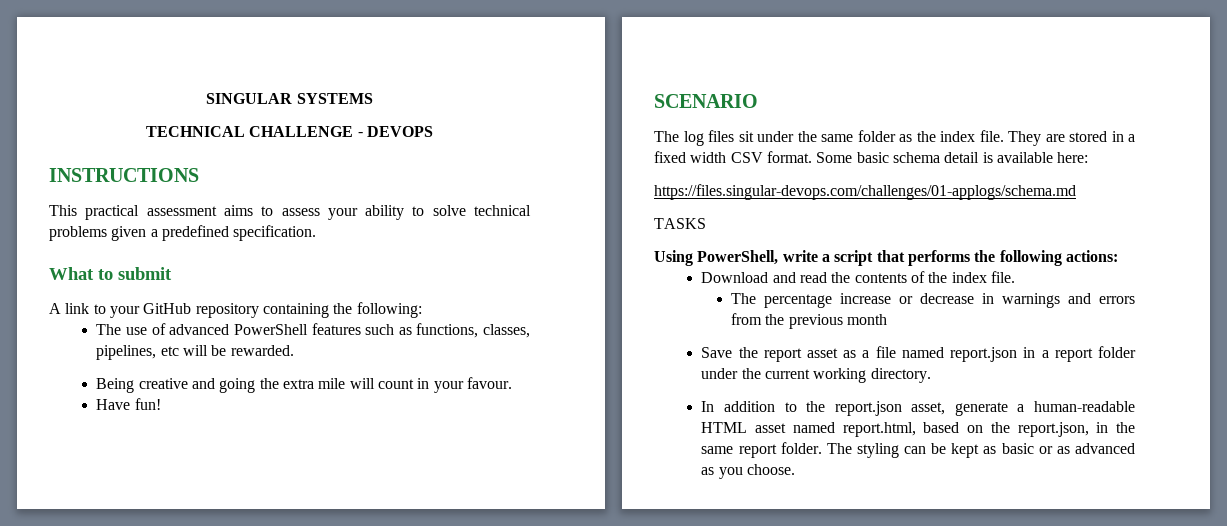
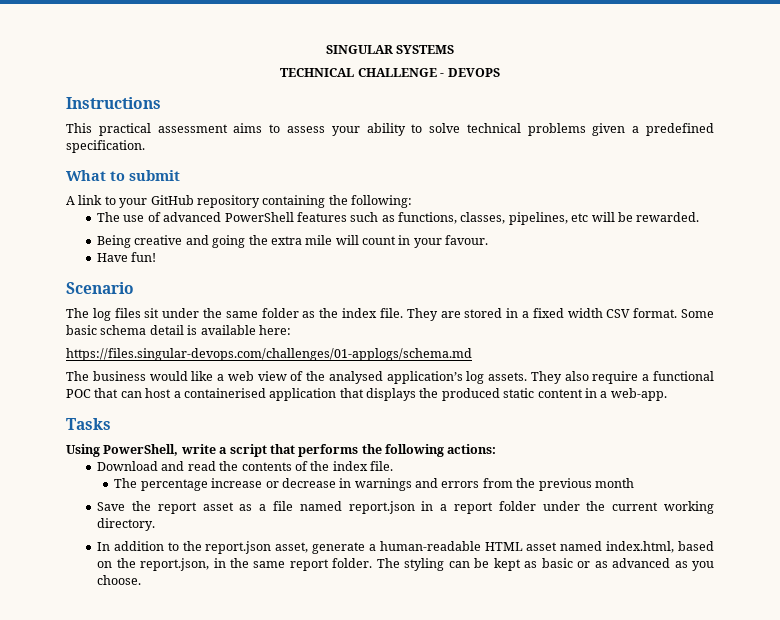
[49,168,199,182] INSTRUCTIONS -> [66,97,161,109] Instructions
[654,94,758,108] SCENARIO -> [66,282,134,294] Scenario
[654,218,706,229] TASKS -> [66,371,714,384] [66,388,667,401] [66,418,111,430] The business would like a web view of the analysed application’s log assets. They also require a functional POC that can host a containerised application that displays the produced static content in a web-app. // Tasks
[842,422,916,437] report.html, -> [606,541,675,553] index.html,

